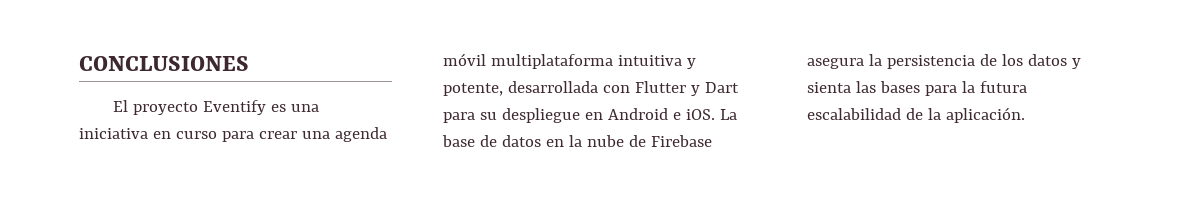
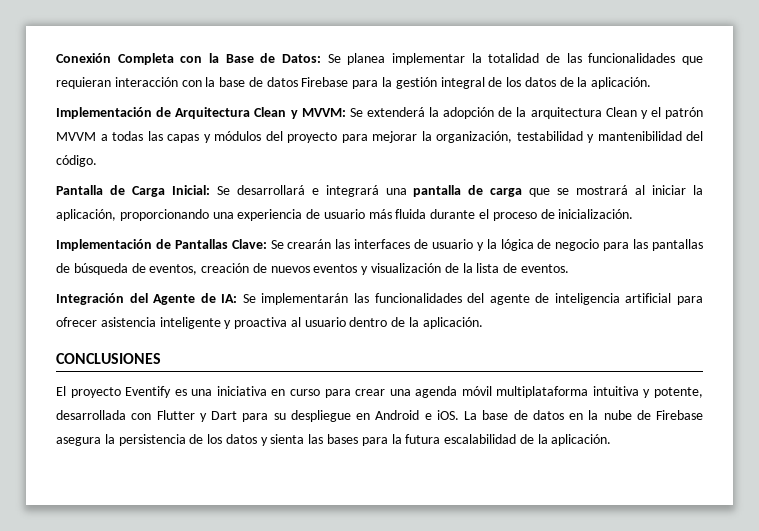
(79, 63) none -> [56,53,703,65] [56,77,652,89] [56,107,703,119] [56,131,703,143] [56,155,97,167] [56,185,704,197] [56,209,634,221] [56,239,703,251] [56,263,569,275] [56,293,703,305] [56,317,483,329] Conexión Completa con la Base de Datos: Se planea implementar la totalidad de las funcionalidades que requieran interacción con la base de datos Firebase para la gestión integral de los datos de la aplicación. // Implementación de Arquitectura Clean y MVVM: Se extenderá la adopción de la arquitectura Clean y el patrón MVVM a todas las capas y módulos del proyecto para mejorar la organización, testabilidad y mantenibilidad del código. // Pantalla de Carga Inicial: Se desarrollará e integrará una pantalla de carga que se mostrará al iniciar la aplicación, proporcionando una experiencia de usuario más fluida durante el proceso de inicialización. // Implementación de Pantallas Clave: Se crearán las interfaces de usuario y la lógica de negocio para las pantallas de búsqueda de eventos, creación de nuevos eventos y visualización de la lista de eventos. // Integración del Agente de IA: Se implementarán las funcionalidades del agente de inteligencia artificial para ofrecer asistencia inteligente y proactiva al usuario dentro de la aplicación. //

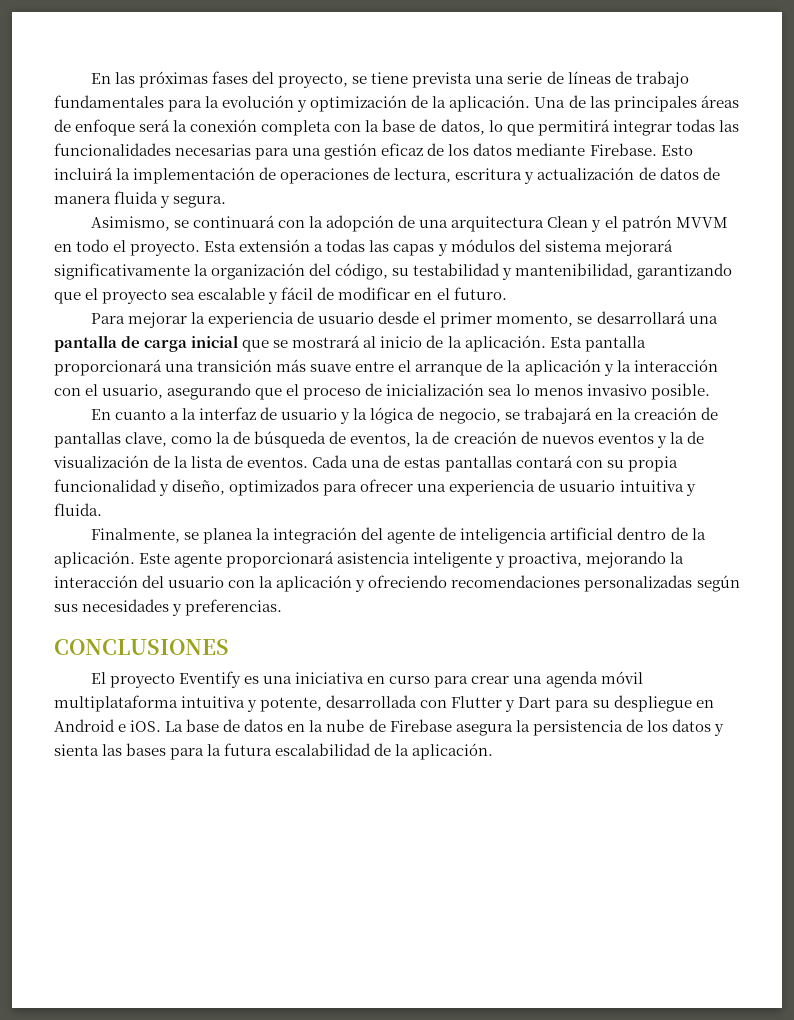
[56,53,703,65] [56,77,652,89] [56,107,425,119] Conexión Completa con la Base de Datos: Se planea implementar la totalidad de las funcionalidades que requieran interacción con la base de datos Firebase para la gestión integral de los datos de la aplicación. // Implementación de Arquitectura Clean y MVVM: Se extenderá -> [90,71,689,88] [54,95,739,112] [54,119,739,136] [54,143,693,160] [54,167,720,184] [54,191,227,208] [90,215,306,231] En las próximas fases del proyecto, se tiene prevista una serie de líneas de trabajo fundamentales para la evolución y optimización de la aplicación. Una de las principales áreas de enfoque será la conexión completa con la base de datos, lo que permitirá integrar todas las funcionalidades necesarias para una gestión eficaz de los datos mediante Firebase. Esto incluirá la implementación de operaciones de lectura, escritura y actualización de datos de manera fluida y segura. // Asimismo, se continuará con
[516,107,527,117] la -> [419,220,449,228] una
(96, 136) none -> [54,239,311,256] en todo el proyecto. Esta extensión
[287,131,703,143] [56,155,97,167] [56,185,379,197] proyecto para mejorar la organización, testabilidad y mantenibilidad del código. // Pantalla de Carga Inicial: Se desarrollará e integrará -> [544,239,673,256] [54,263,733,280] [54,287,507,304] [90,311,686,328] sistema mejorará significativamente la organización del código, su testabilidad y mantenibilidad, garantizando que el proyecto sea escalable y fácil de modificar en el futuro. // Para mejorar la experiencia de usuario desde el primer momento, se desarrollará
(523, 192) none -> [191,335,239,348] inicial
[652,185,704,195] [56,209,634,221] [56,239,411,251] iniciar la aplicación, proporcionando una experiencia de usuario más fluida durante el proceso de inicialización. // Implementación de Pantallas Clave: Se crearán las interfaces -> [380,335,646,352] [54,359,718,376] [54,383,710,400] [90,407,257,420] inicio de la aplicación. Esta pantalla proporcionará una transición más suave entre el arranque de la aplicación y la interacción con el usuario, asegurando que el proceso de inicialización sea lo menos invasivo posible. // En cuanto a la interfaz
[555,239,703,251] negocio para las pantallas -> [438,407,718,424] [54,432,231,448] negocio, se trabajará en la creación de pantallas clave, como la
(198, 269) none -> [415,431,450,444] la de
(369, 270) none -> [669,431,704,444] la de
[56,293,462,305] // Integración del Agente de IA: Se implementarán las funcionalidades -> [312,455,678,472] [54,479,696,496] [54,503,102,516] [90,527,358,544] Cada una de estas pantallas contará con su propia funcionalidad y diseño, optimizados para ofrecer una experiencia de usuario intuitiva y fluida. // Finalmente, se planea la integración
[676,296,703,305] [56,317,483,329] para ofrecer asistencia inteligente y proactiva al usuario dentro de la aplicación. -> [617,527,706,540] [54,551,685,568] [54,575,740,592] [54,599,283,616] dentro de la aplicación. Este agente proporcionará asistencia inteligente y proactiva, mejorando la interacción del usuario con la aplicación y ofreciendo recomendaciones personalizadas según sus necesidades y preferencias.

